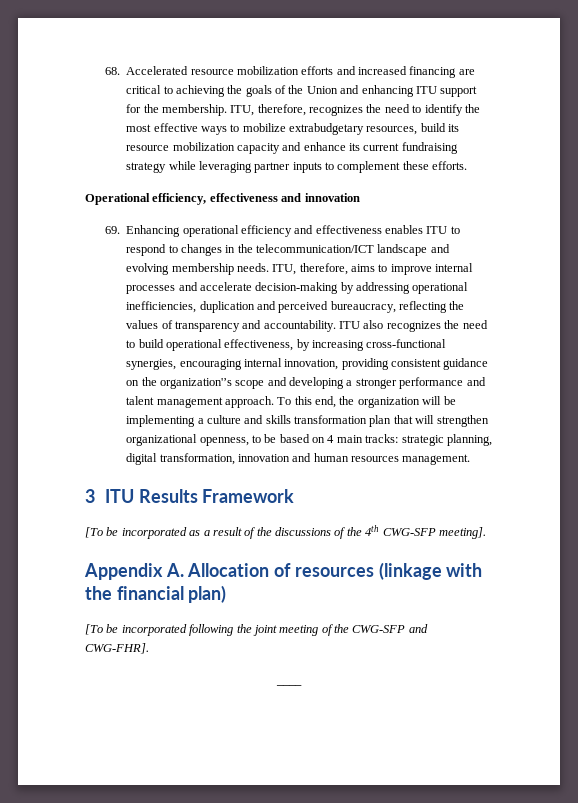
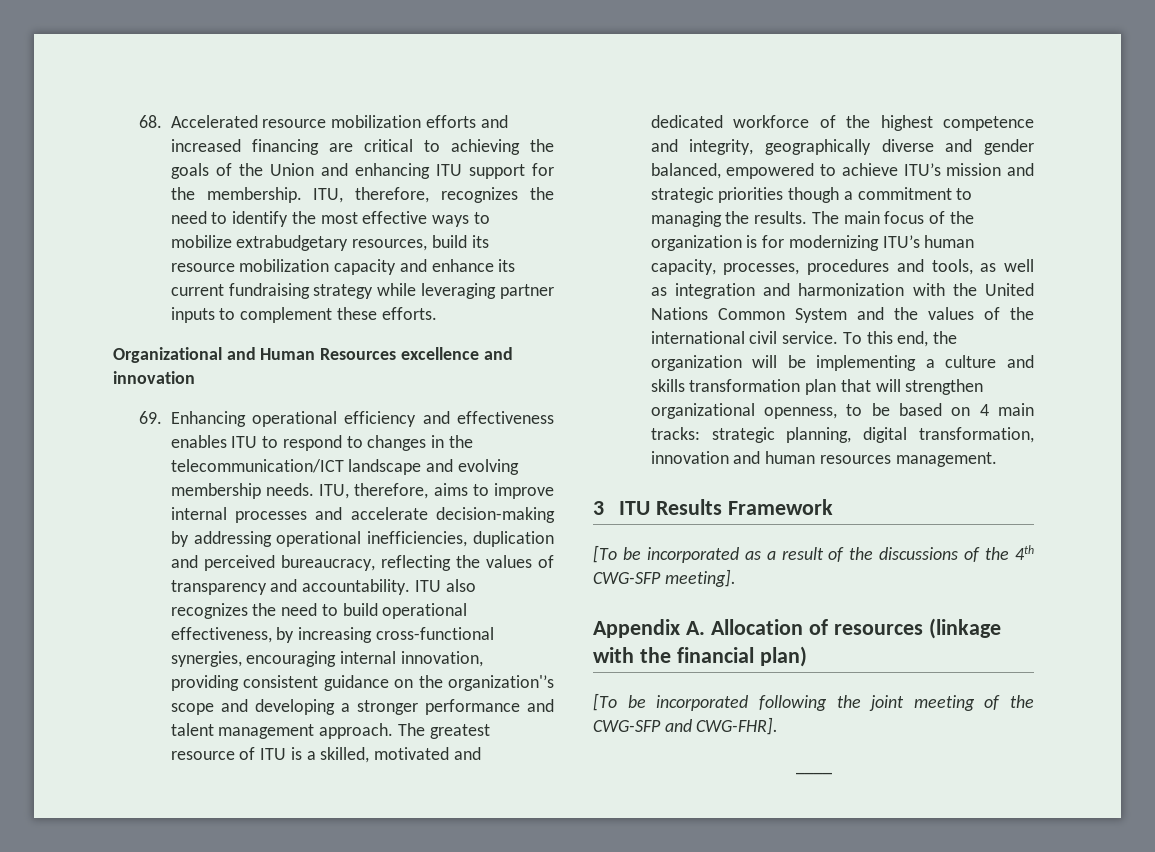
[85,193,278,205] Operational efficiency, effectiveness -> [113,347,479,363] Organizational and Human Resources excellence
(274, 402) none -> [397,723,490,739] [170,747,481,763] [650,115,1034,131] [650,139,1034,155] [650,163,1034,179] [650,187,973,203] [650,211,974,227] [650,235,975,251] [650,259,1034,275] [650,283,1034,299] [650,307,1034,323] [650,331,839,344] The greatest resource of ITU is a skilled, motivated and dedicated workforce of the highest competence and integrity, geographically diverse and gender balanced, empowered to achieve ITU’s mission and strategic priorities though a commitment to managing the results. The main focus of the organization is for modernizing ITU’s human capacity, processes, procedures and tools, as well as integration and harmonization with the United Nations Common System and the values of the international civil service.

